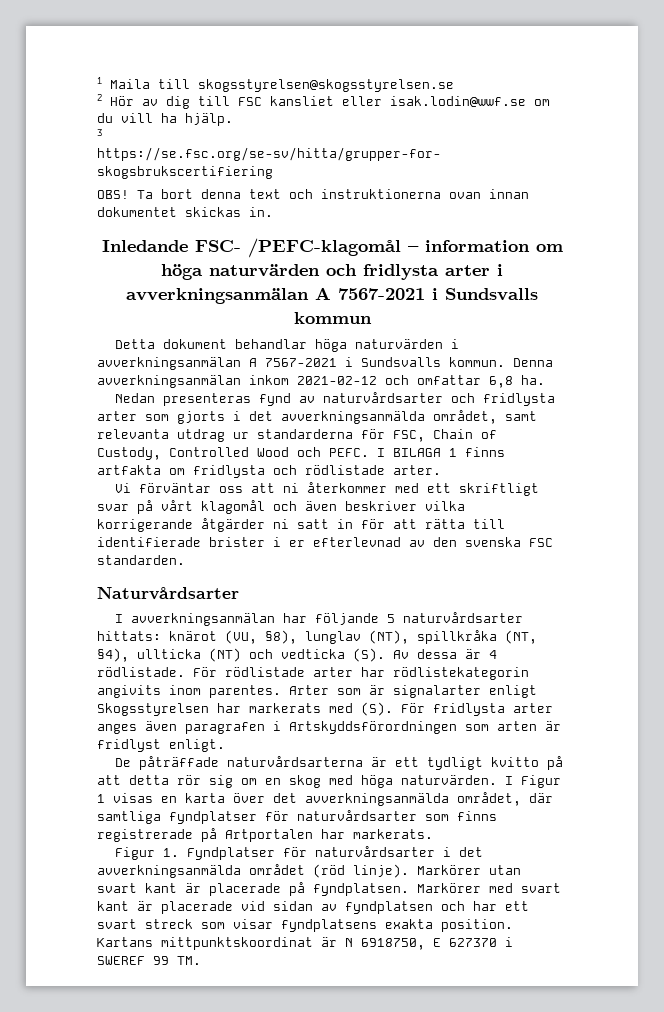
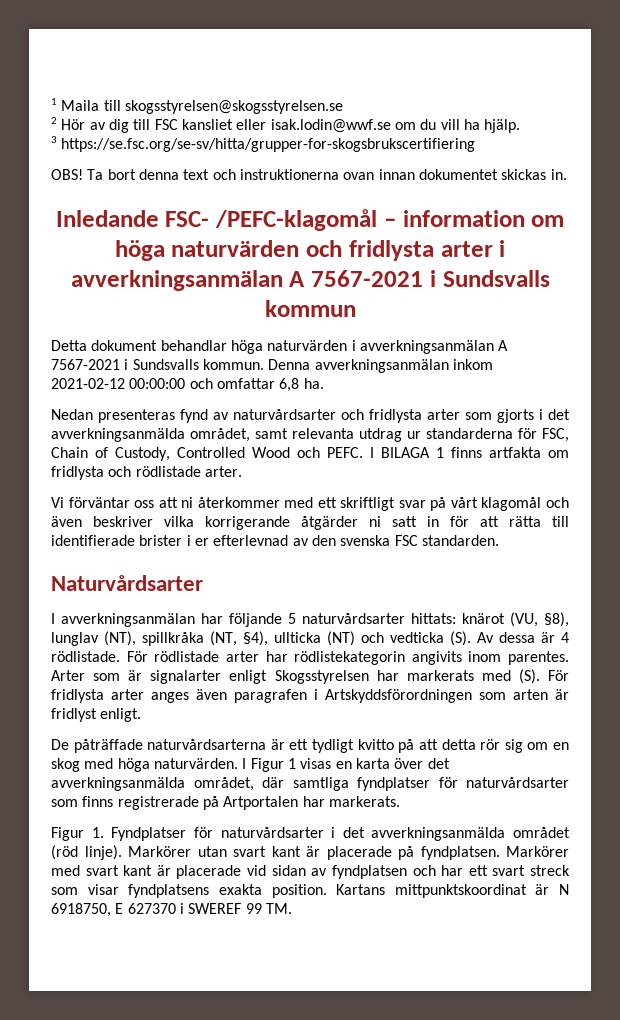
(377, 380) none -> [129,378,186,389] 00:00:00

